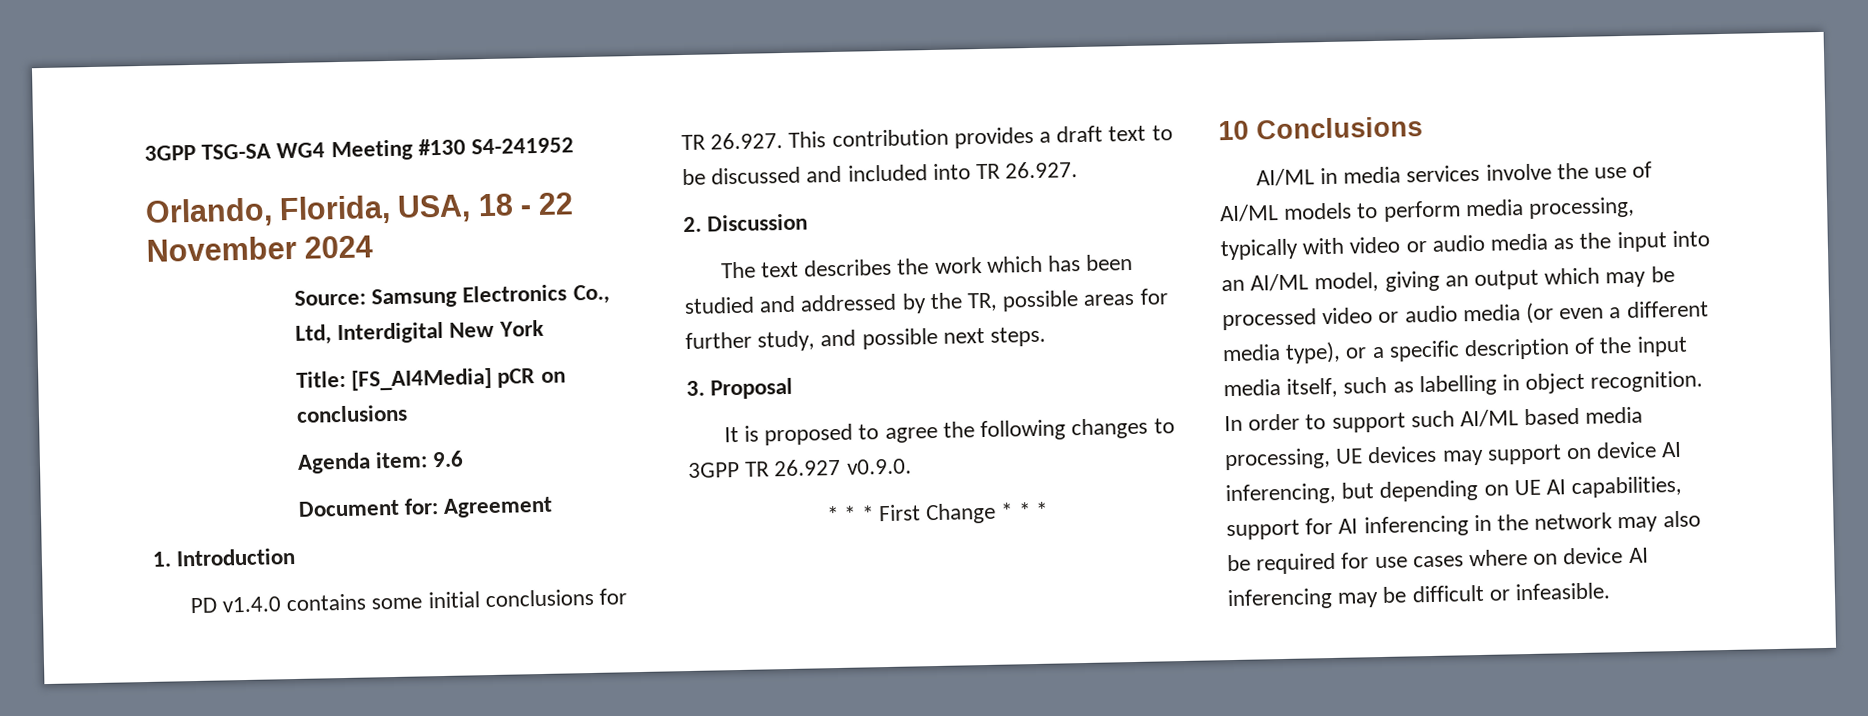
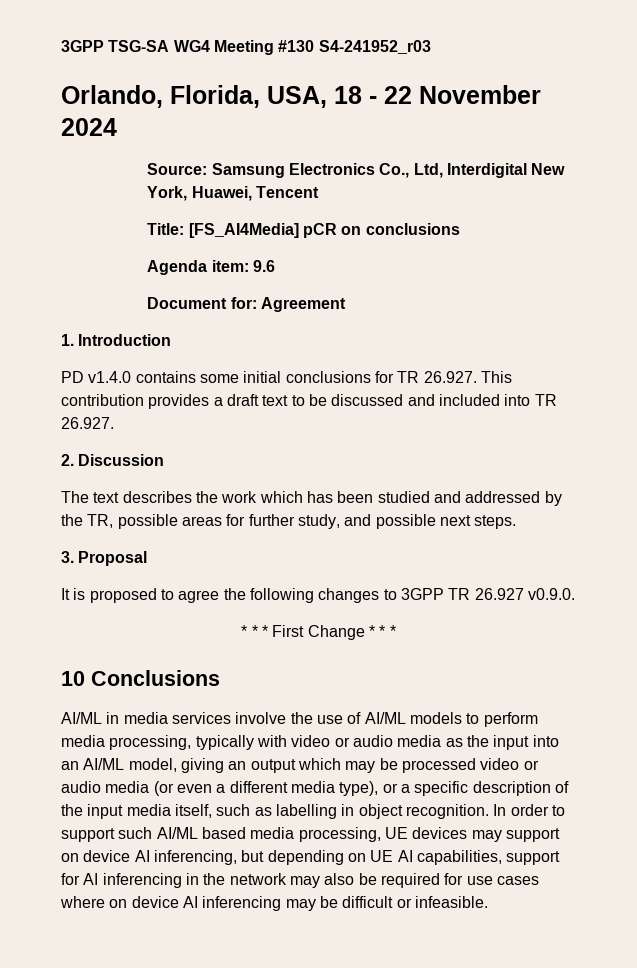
[471,137,575,155] S4-241952 -> [318,40,431,54] S4-241952_r03
[498,319,544,337] York -> [147,186,320,201] York, Huawei, Tencent

